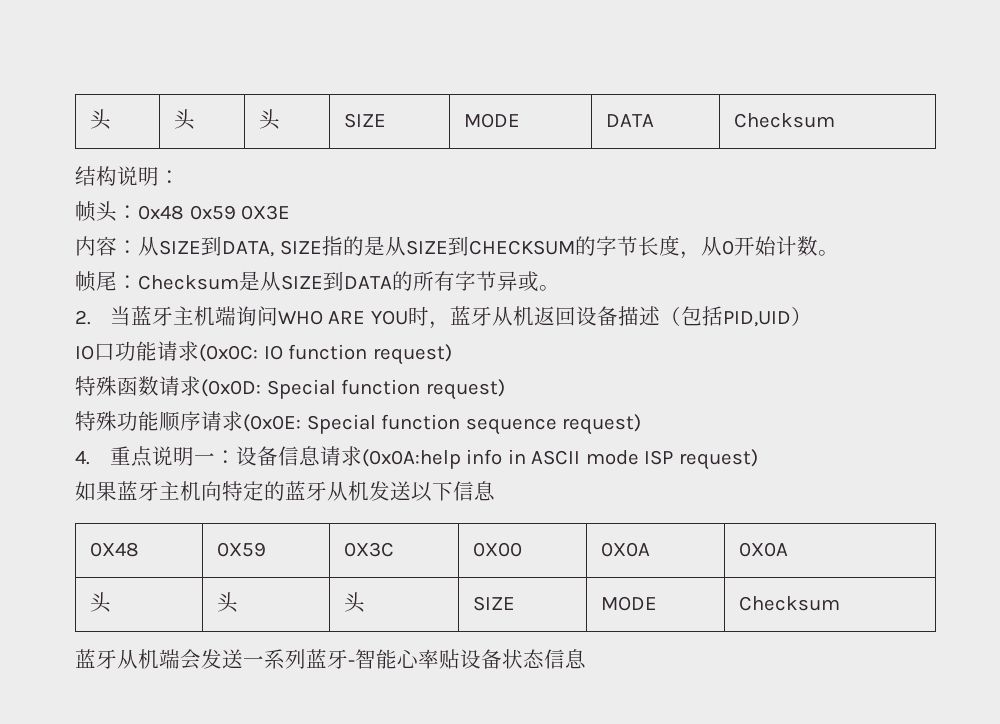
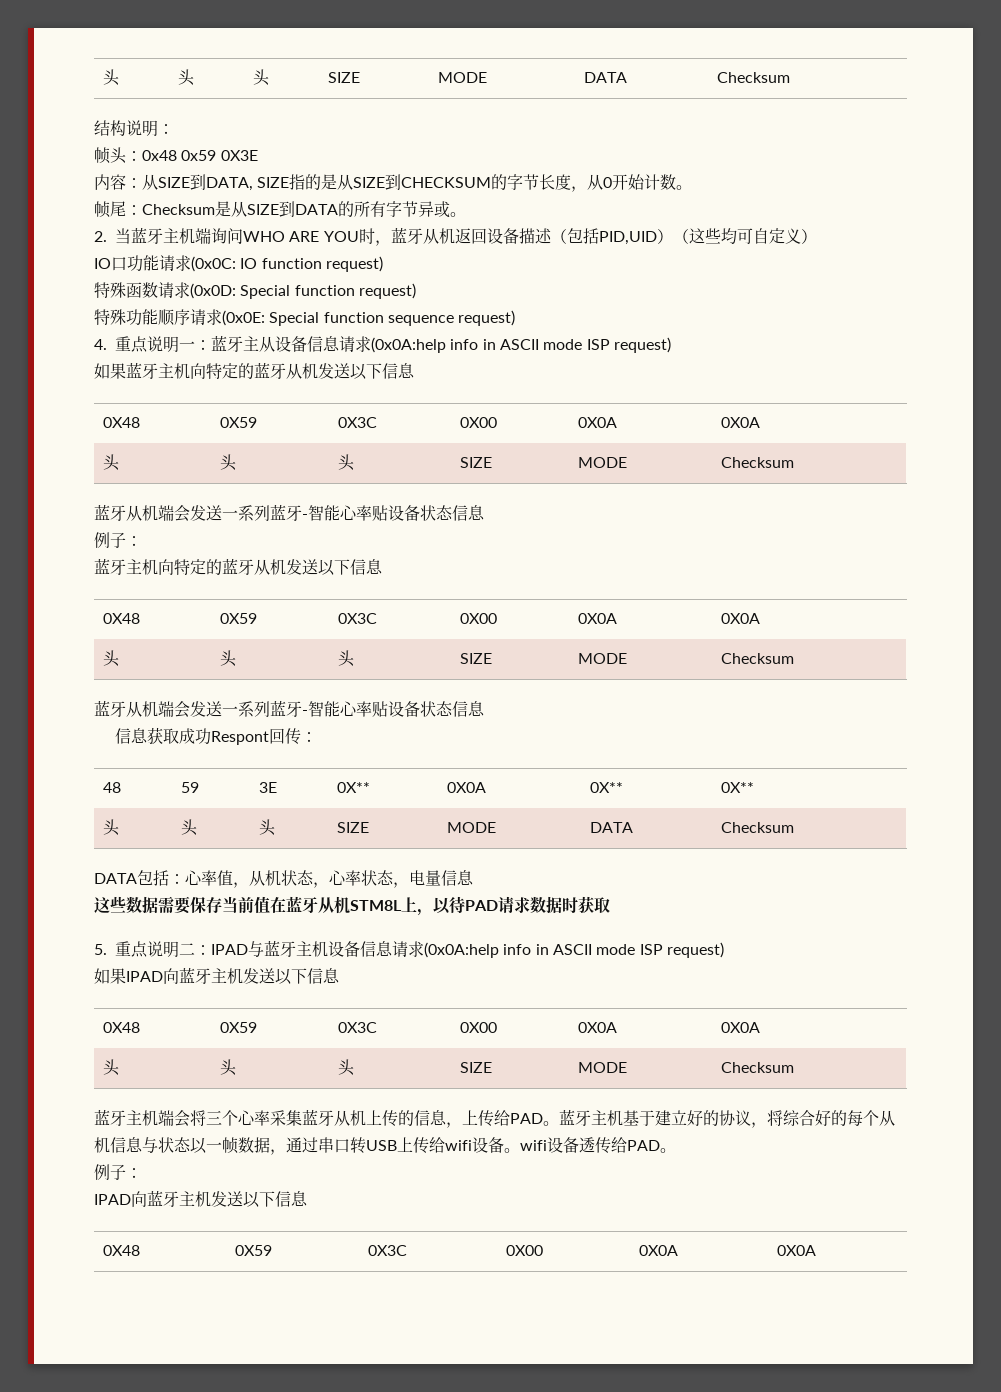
(812, 316) none -> [672,228,817,245] （这些均可自定义）
(236, 457) none -> [211,335,275,352] 蓝牙主从
(586, 659) none -> [94,532,142,548] [94,558,383,576] [103,613,141,624] [220,613,258,624] [338,613,378,624] [460,613,498,624] [578,613,618,624] [721,613,761,624] [103,650,121,667] [220,650,238,667] [338,650,356,667] [460,653,493,664] [578,653,628,664] [721,653,795,664] [94,700,485,718] [114,727,317,745] [103,782,122,793] [181,782,200,793] [259,782,278,793] [337,782,371,793] [447,782,487,793] [590,782,624,793] [721,782,755,793] [103,819,121,836] [181,819,199,836] [259,819,277,836] [337,822,370,833] [447,822,497,833] [590,822,634,833] [721,822,795,833] [94,870,474,888] [94,896,610,916] [94,940,724,958] [94,967,340,985] [103,1022,141,1033] [220,1022,258,1033] [338,1022,378,1033] [460,1022,498,1033] [578,1022,618,1033] [721,1022,761,1033] [103,1059,121,1076] [220,1059,238,1076] [338,1059,356,1076] [460,1062,493,1073] [578,1062,628,1073] [721,1062,795,1073] [94,1109,895,1128] [94,1137,676,1155] [94,1164,142,1180] [94,1190,308,1208] [103,1245,141,1256] [235,1245,273,1256] [368,1245,408,1256] [506,1245,544,1256] [639,1245,679,1256] [777,1245,817,1256] // 例子： // 蓝牙主机向特定的蓝牙从机发送以下信息 // 0X48 | 0X59 | 0X3C | 0X00 | 0X0A | 0X0A // 头 | 头 | 头 | SIZE | MODE | Checksum // 蓝牙从机端会发送一系列蓝牙-智能心率贴设备状态信息 // 信息获取成功Respont回传： // 48 | 59 | 3E | 0X** | 0X0A | 0X** | 0X** // 头 | 头 | 头 | SIZE | MODE | DATA | Checksum // DATA包括：心率值，从机状态，心率状态，电量信息 // 这些数据需要保存当前值在蓝牙从机STM8L上，以待PAD请求数据时获取 // 5.重点说明二：IPAD与蓝牙主机设备信息请求(0x0A:help info in ASCII mode ISP request) // 如果IPAD向蓝牙主机发送以下信息 // 0X48 | 0X59 | 0X3C | 0X00 | 0X0A | 0X0A // 头 | 头 | 头 | SIZE | MODE | Checksum // 蓝牙主机端会将三个心率采集蓝牙从机上传的信息，上传给PAD。蓝牙主机基于建立好的协议，将综合好的每个从机信息与状态以一帧数据，通过串口转USB上传给wifi设备。wifi设备透传给PAD。 // 例子： // IPAD向蓝牙主机发送以下信息 // 0X48 | 0X59 | 0X3C | 0X00 | 0X0A | 0X0A

